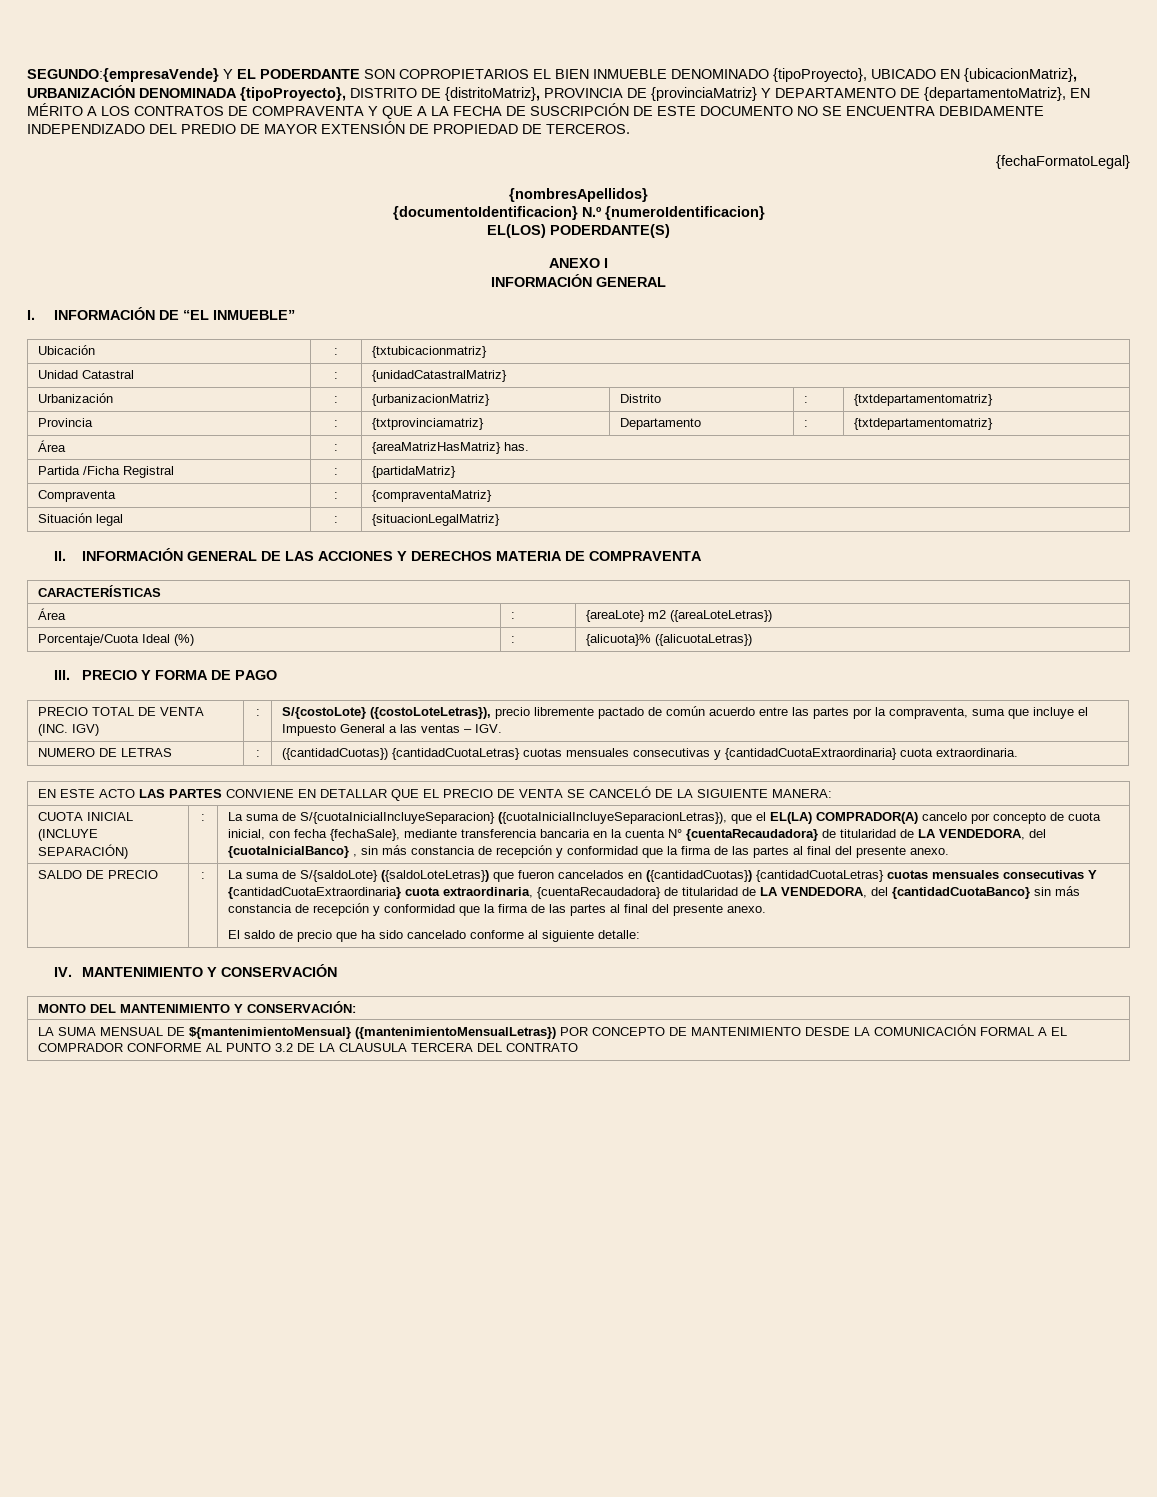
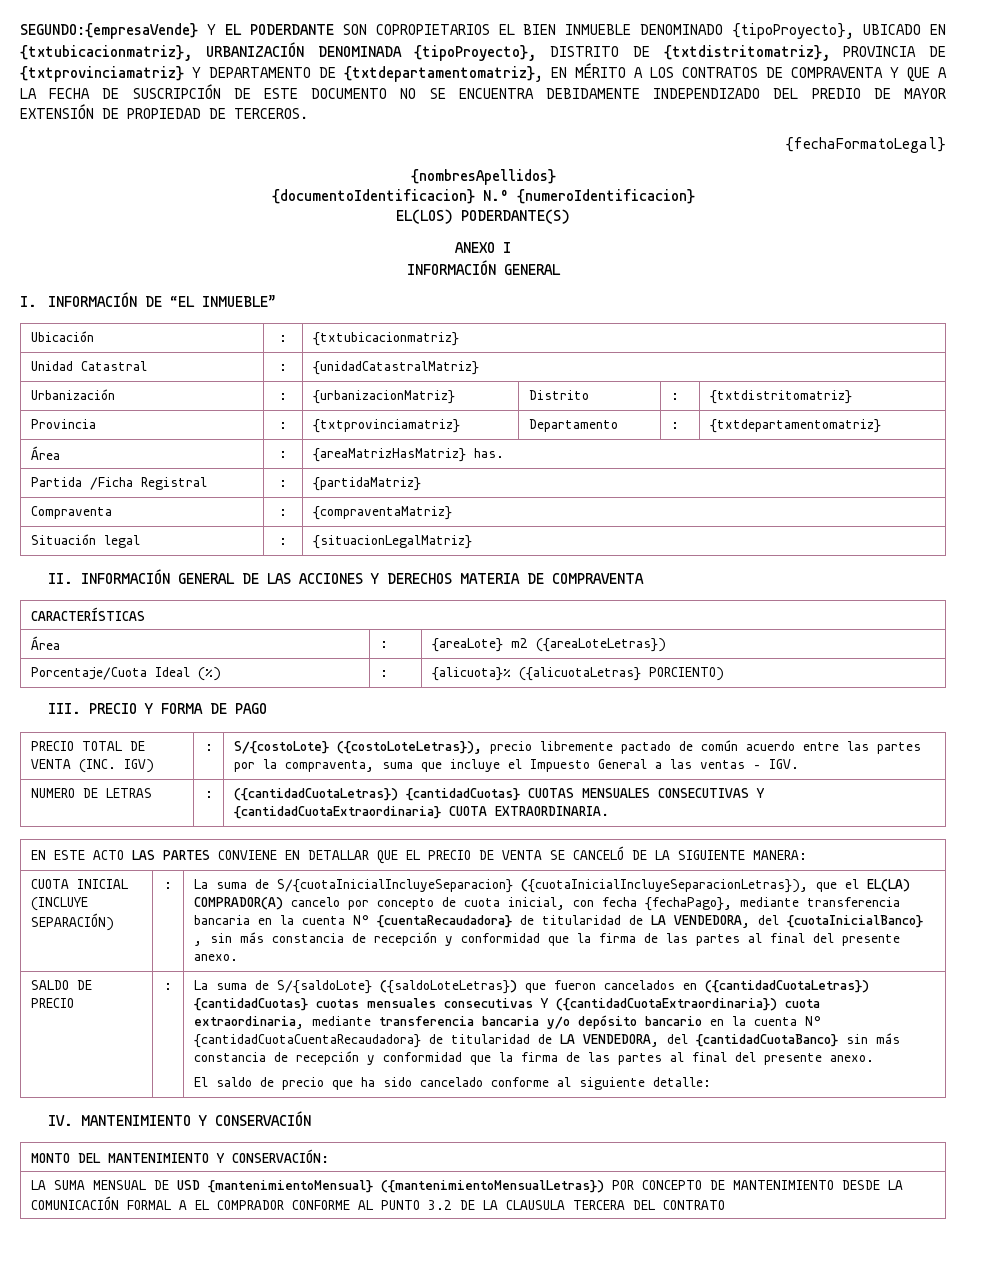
[964,68,1077,82] {ubicacionMatriz}, -> [20,45,192,61] {txtubicacionmatriz},
[445,87,540,101] {distritoMatriz}, -> [663,45,830,61] {txtdistritomatriz},
[651,87,757,101] {provinciaMatriz} -> [20,66,184,82] {txtprovinciamatriz}
[924,87,1066,101] {departamentoMatriz}, -> [344,66,543,82] {txtdepartamentomatriz},
[853,394,993,406] {txtdepartamentomatriz} -> [709,390,852,404] {txtdistritomatriz}
[654,634,752,646] ({alicuotaLetras}) -> [518,667,724,681] ({alicuotaLetras} PORCIENTO)
[281,748,1018,760] ({cantidadCuotas}) {cantidadCuotaLetras} cuotas mensuales consecutivas y {cantidadCuotaExtraordinaria} cuota extraordinaria. -> [233,788,765,801] [233,806,609,819] ({cantidadCuotaLetras}) {cantidadCuotas} CUOTAS MENSUALES CONSECUTIVAS Y {cantidadCuotaExtraordinaria} CUOTA EXTRAORDINARIA.
[329,829,400,841] {fechaSale}, -> [644,897,732,911] {fechaPago},
[645,870,884,882] ({cantidadCuotas}) {cantidadCuotaLetras} -> [704,980,869,993] [193,998,308,1011] ({cantidadCuotaLetras}) {cantidadCuotas}
[227,887,401,899] {cantidadCuotaExtraordinaria} -> [555,998,777,1011] ({cantidadCuotaExtraordinaria})
[536,887,661,899] {cuentaRecaudadora} -> [311,1015,821,1029] [193,1034,421,1048] mediante transferencia bancaria y/o depósito bancario en la cuenta N° {cantidadCuotaCuentaRecaudadora}
[188,1027,351,1039] ${mantenimientoMensual} -> [176,1180,373,1193] USD {mantenimientoMensual}

